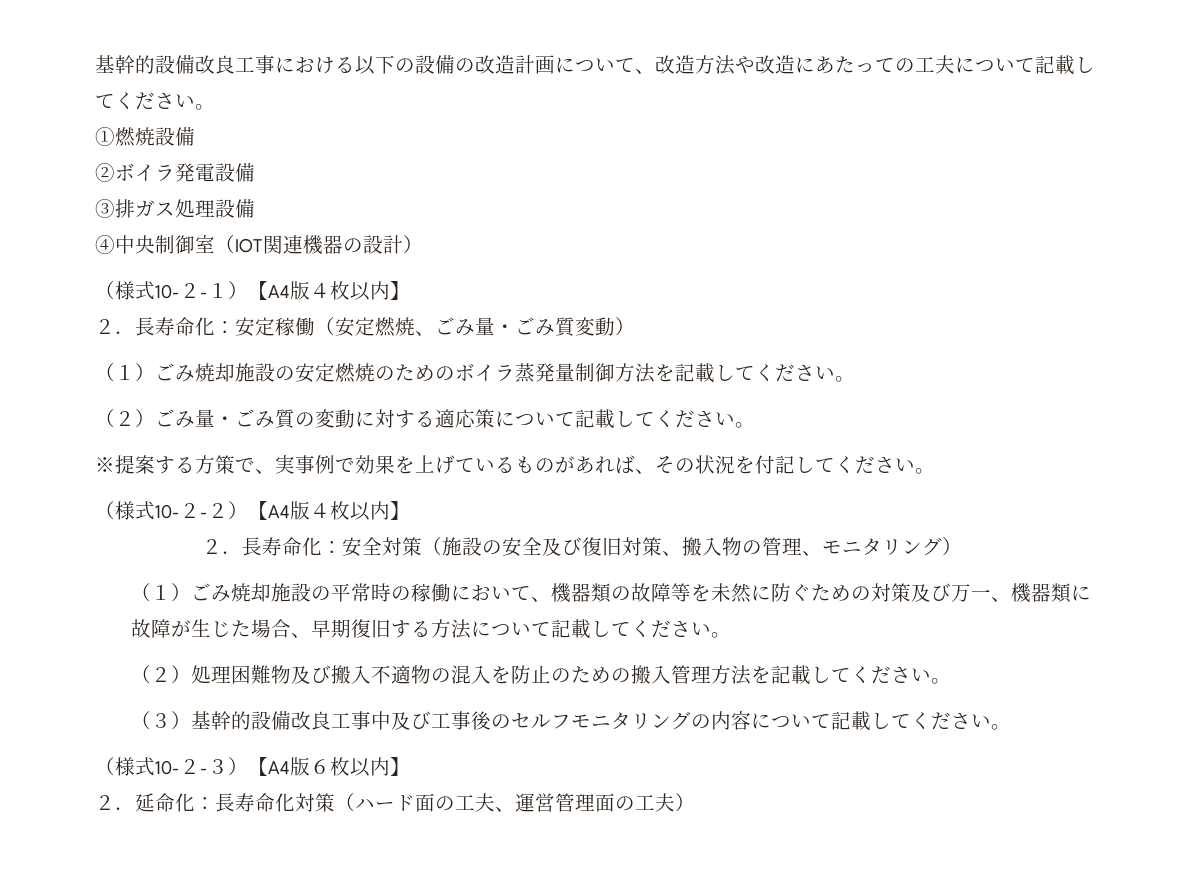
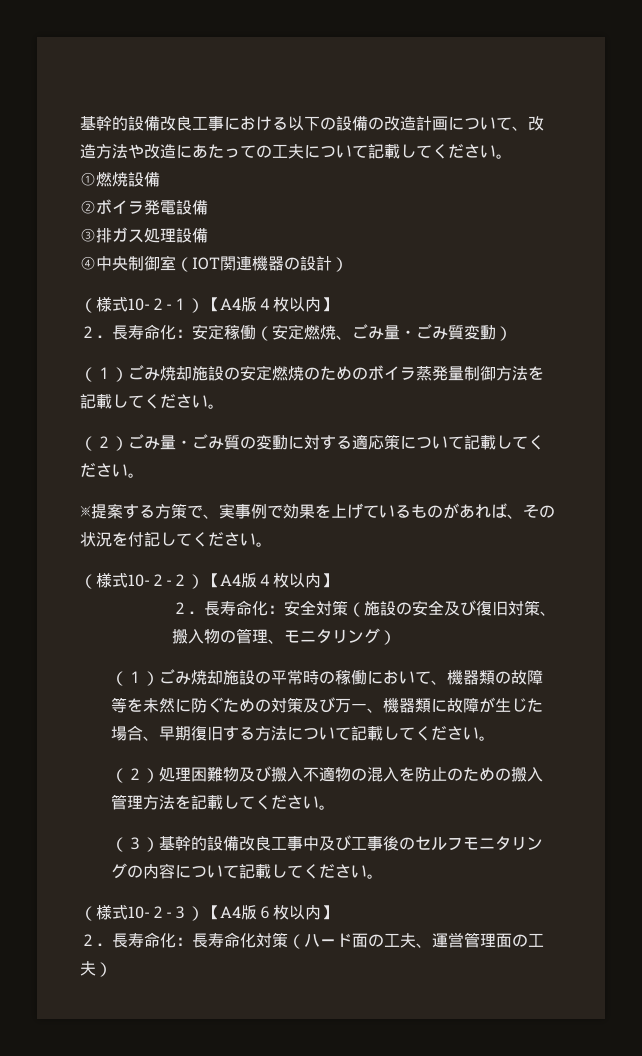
[135,793,155,812] 延 -> [112,932,144,948] 長寿

